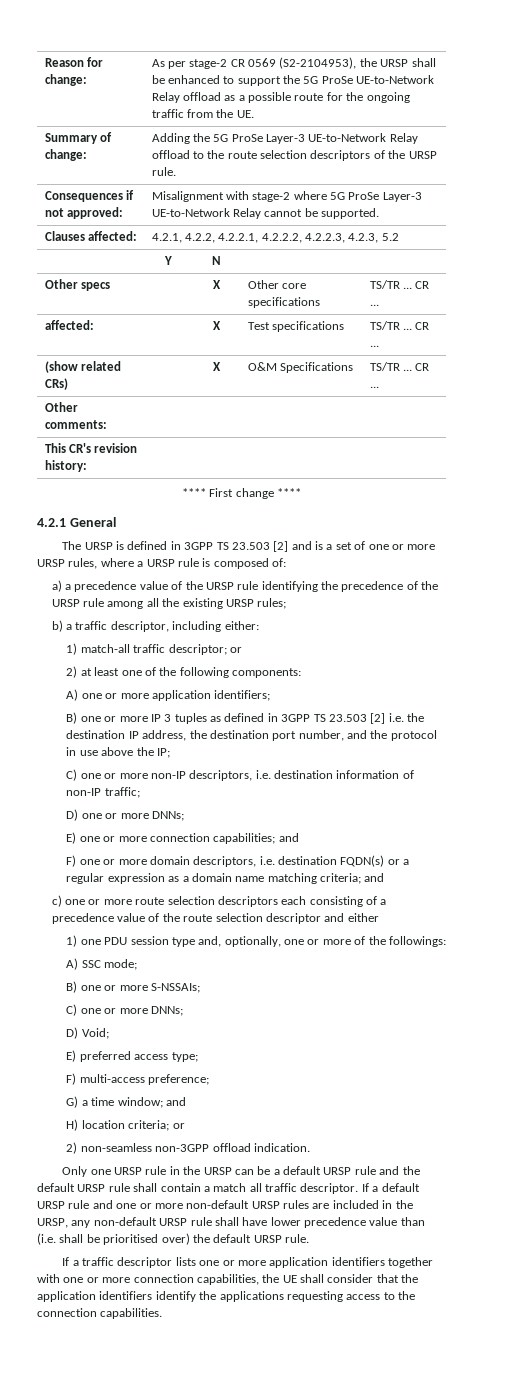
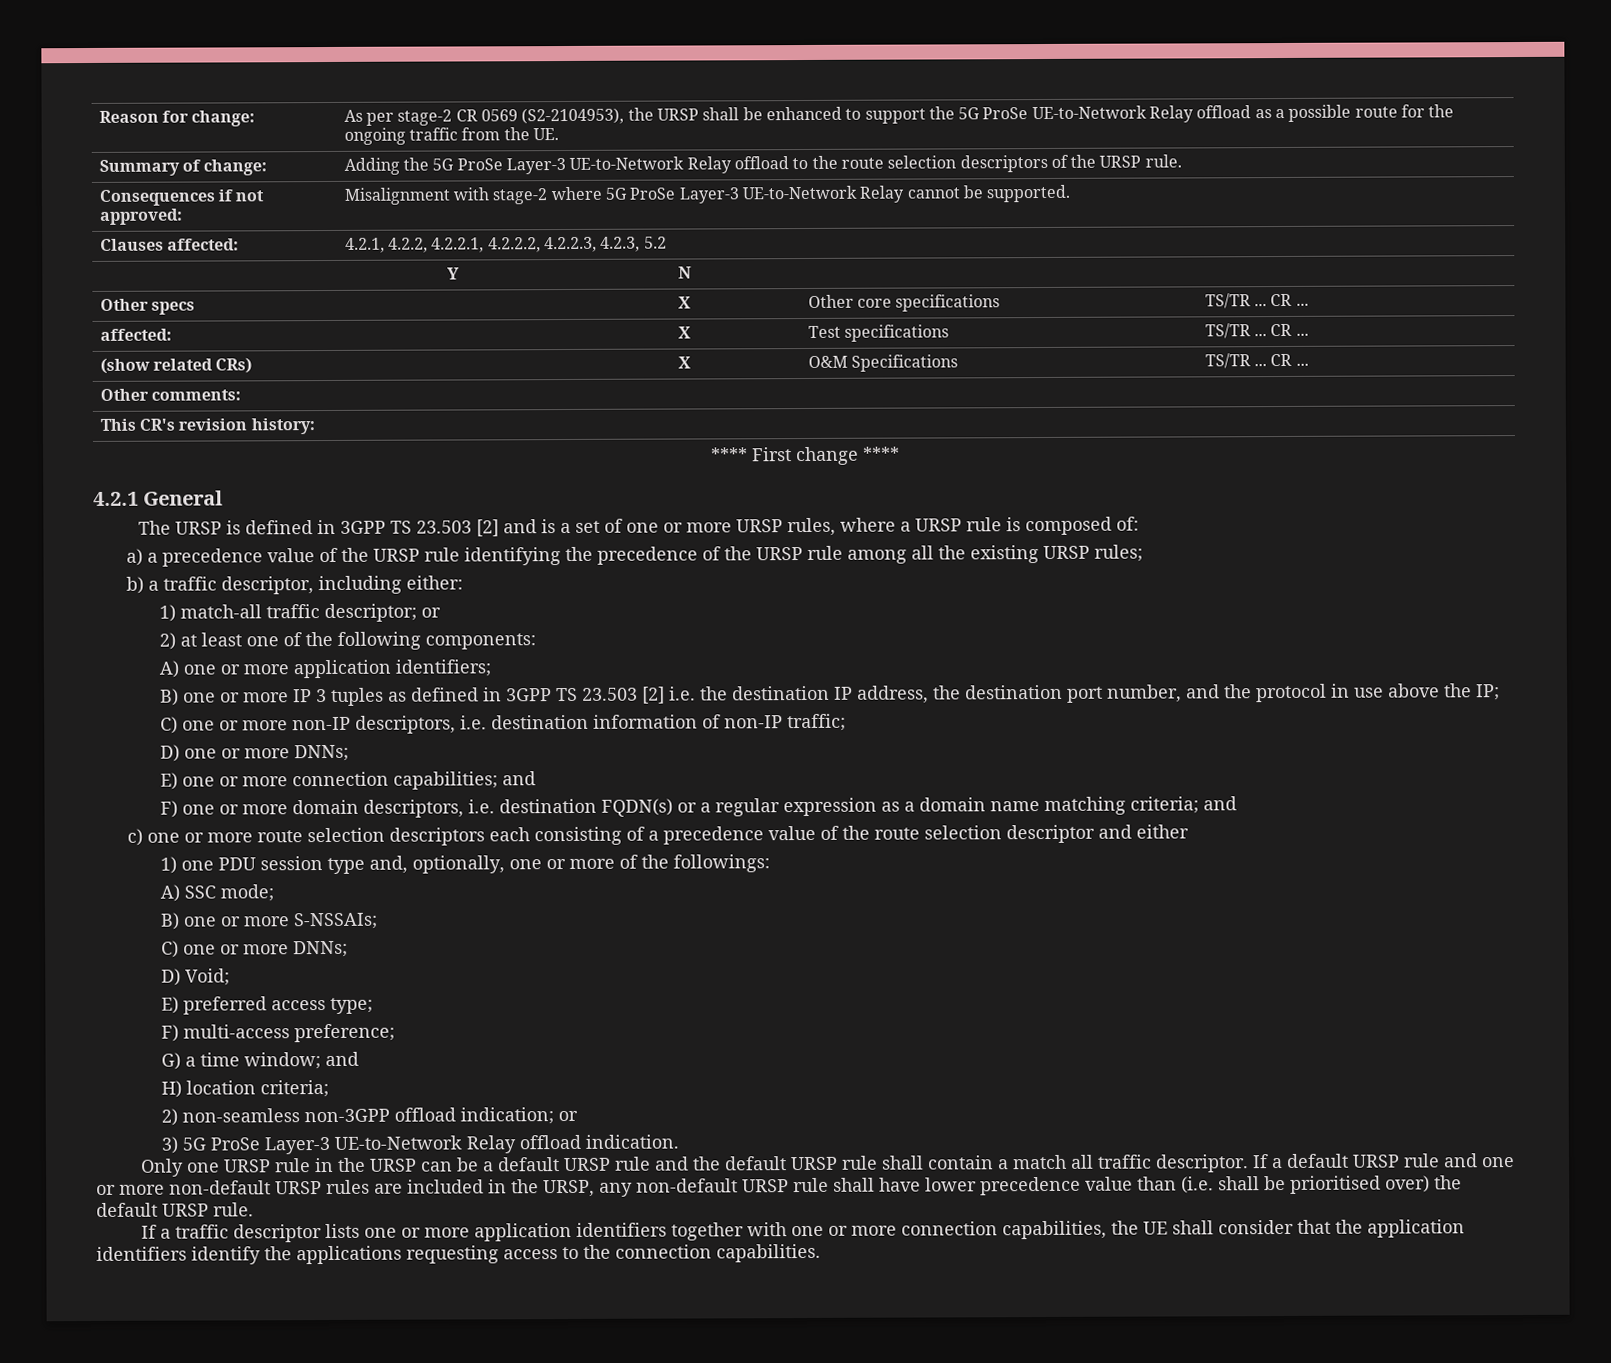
[172,1123,185,1129] or -> (329, 1089) none
(251, 1147) none -> [459,1107,578,1125] [160,1134,581,1155] indication; or // 3) 5G ProSe Layer-3 UE-to-Network Relay offload

